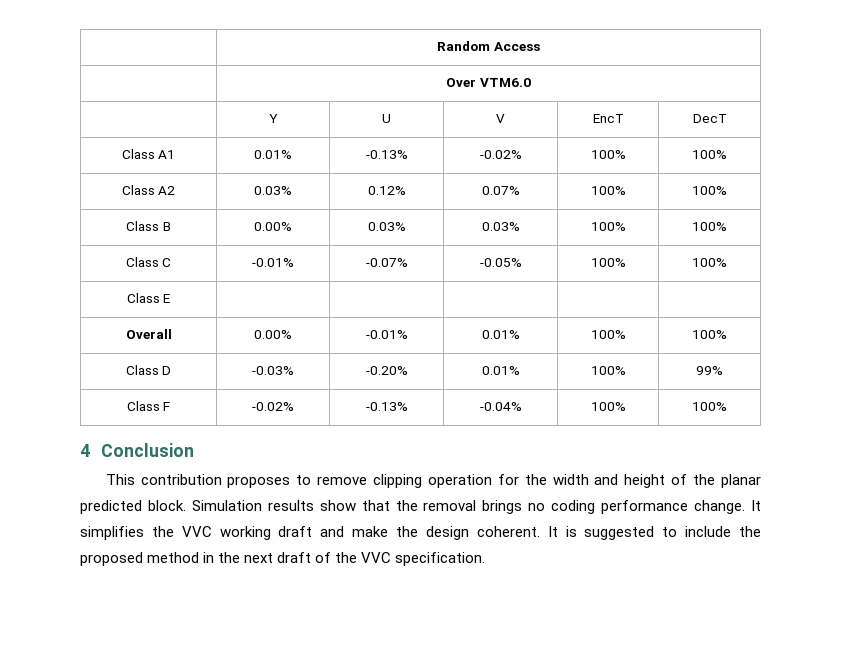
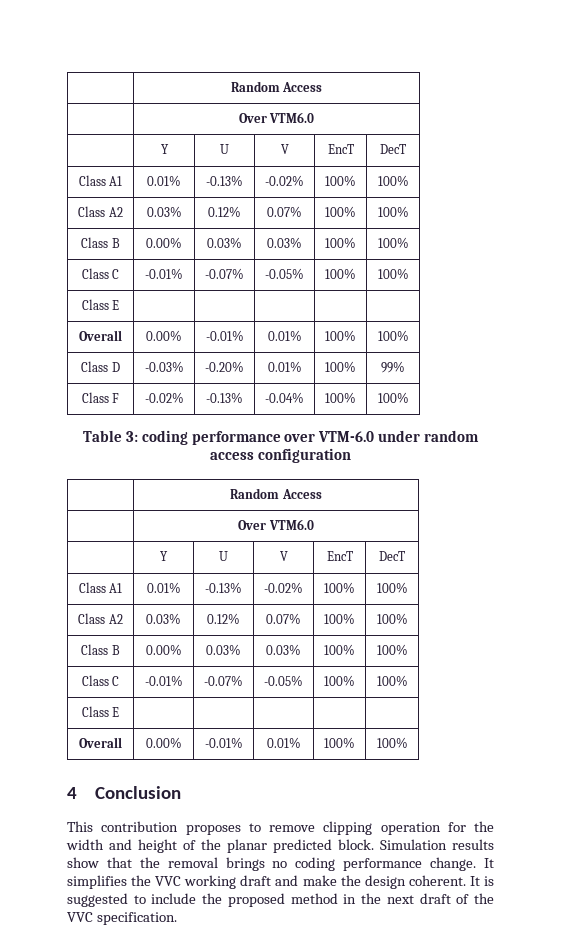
(727, 406) none -> [82,430,480,445] [210,448,351,463] [230,488,322,499] [238,519,314,530] [160,551,168,561] [219,551,228,561] [279,551,288,561] [326,551,353,561] [379,551,405,561] [78,582,123,593] [146,582,181,593] [205,582,242,593] [264,582,303,593] [324,582,355,593] [376,582,408,593] [78,613,123,624] [146,613,181,624] [207,613,240,624] [266,613,301,624] [324,613,355,624] [376,613,408,624] [81,644,120,655] [145,644,182,655] [206,644,241,655] [266,644,301,655] [324,644,355,655] [376,644,408,655] [81,675,120,686] [144,675,183,686] [204,675,243,686] [264,675,303,686] [324,675,355,686] [376,675,408,686] [81,706,120,717] [79,737,122,748] [145,737,182,748] [204,737,243,748] [266,737,301,748] [324,737,355,748] [376,737,408,748] // Table 3: coding performance over VTM-6.0 under random access configuration // | Random Access // | Over VTM6.0 // | Y | U | V | EncT | DecT // Class A1 | 0.01% | -0.13% | -0.02% | 100% | 100% // Class A2 | 0.03% | 0.12% | 0.07% | 100% | 100% // Class B | 0.00% | 0.03% | 0.03% | 100% | 100% // Class C | -0.01% | -0.07% | -0.05% | 100% | 100% // Class E | | | | | // Overall | 0.00% | -0.01% | 0.01% | 100% | 100%

